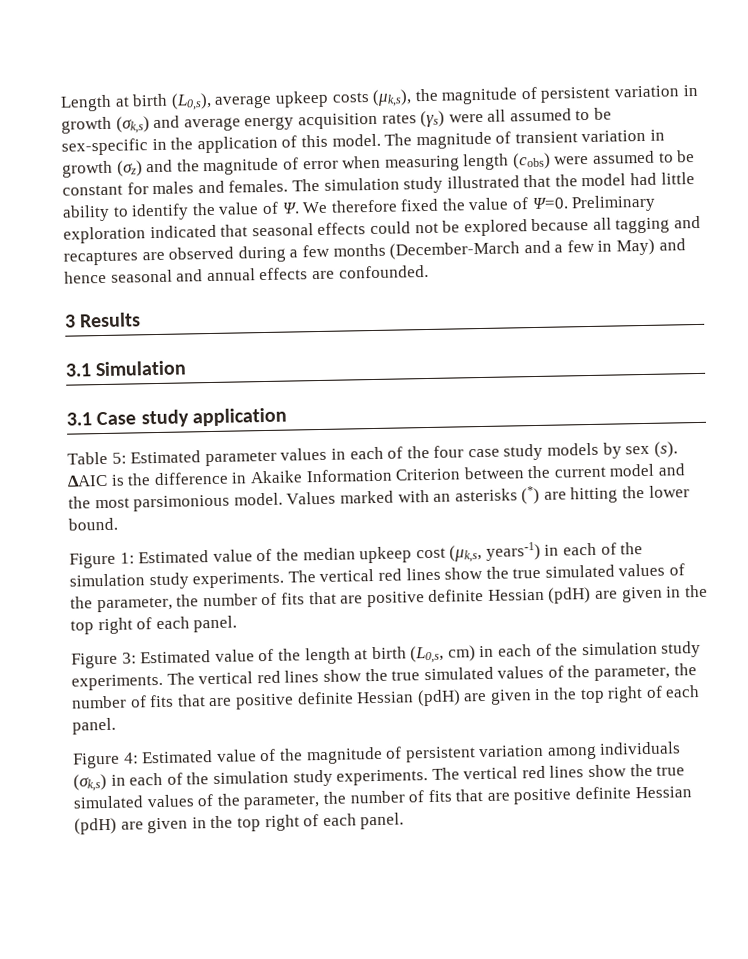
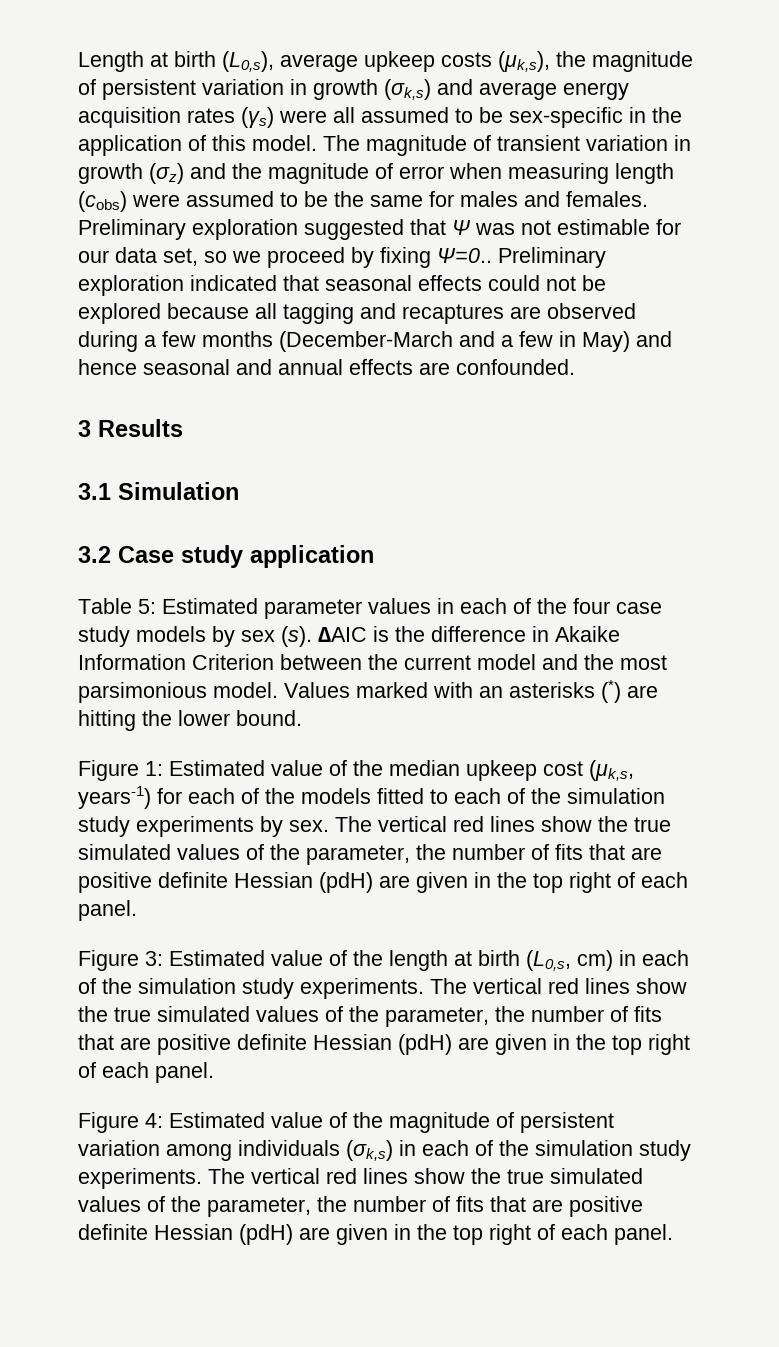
[62,184,123,196] constant -> [334,191,423,207] the same
[291,172,695,194] [62,197,569,222] The simulation study illustrated that the model had little ability to identify the value of Ψ. We therefore fixed the value of Ψ=0. -> [78,219,681,240] [78,247,492,268] Preliminary exploration suggested that Ψ was not estimable for our data set, so we proceed by fixing Ψ=0..
[66,412,92,426] 3.1 -> [78,546,111,563] 3.2
[544,542,644,556] [69,571,285,590] in each of the simulation study experiments. -> [157,788,665,804] [78,816,329,837] for each of the models fitted to each of the simulation study experiments by sex.

